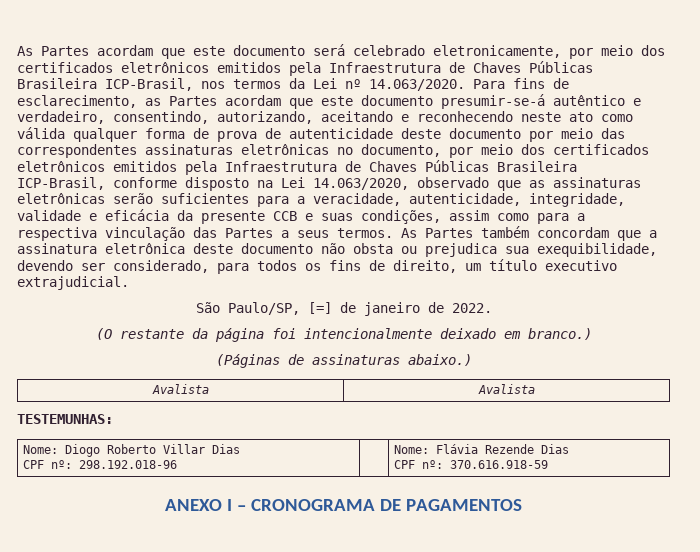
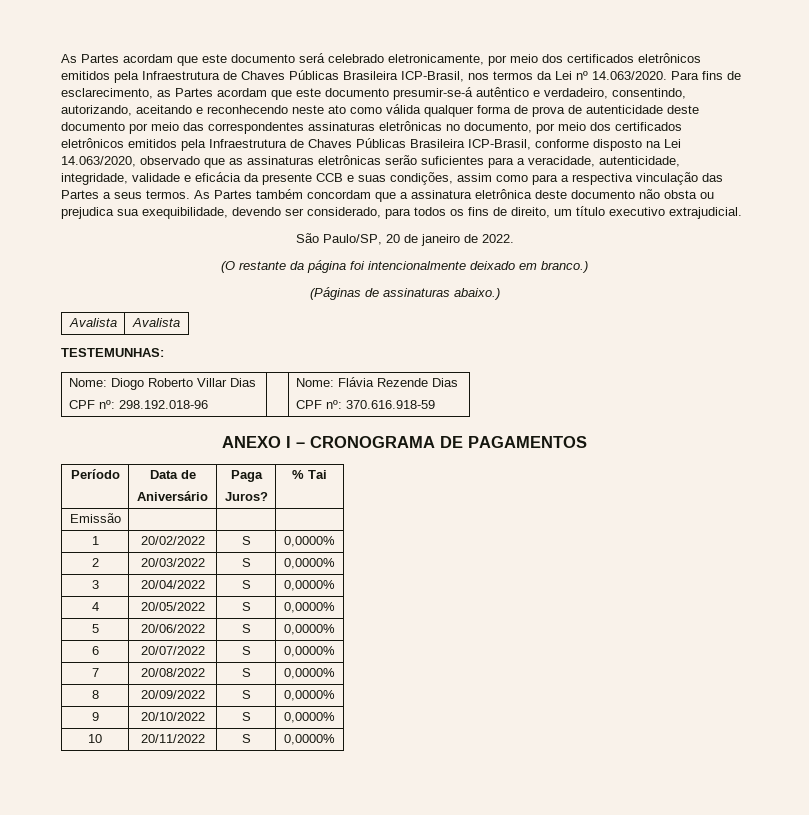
[307,302,332,314] [=] -> [385,234,400,243] 20
(523, 505) none -> [70,469,120,479] [149,470,196,479] [137,491,208,501] [230,470,263,482] [224,492,268,501] [292,470,327,479] [69,513,121,523] [91,536,99,545] [140,536,205,545] [241,536,251,545] [284,536,335,547] [91,558,99,567] [140,558,205,567] [241,558,251,567] [284,558,335,569] [91,580,99,589] [140,580,205,589] [241,580,251,589] [284,580,335,591] [91,602,99,611] [140,602,205,611] [241,602,251,611] [284,602,335,613] [91,624,99,633] [140,624,205,633] [241,624,251,633] [284,624,335,635] [91,646,99,655] [140,646,205,655] [241,646,251,655] [284,646,335,657] [91,668,99,677] [140,668,205,677] [241,668,251,677] [284,668,335,679] [91,690,99,699] [140,690,205,699] [241,690,251,699] [284,690,335,701] [91,712,99,721] [140,712,205,721] [241,712,251,721] [284,712,335,723] [88,734,102,743] [140,734,205,743] [241,734,251,743] [284,734,335,745] // Período | Data de // Aniversário | Paga // Juros? | % Tai // Emissão | | | // 1 | 20/02/2022 | S | 0,0000% // 2 | 20/03/2022 | S | 0,0000% // 3 | 20/04/2022 | S | 0,0000% // 4 | 20/05/2022 | S | 0,0000% // 5 | 20/06/2022 | S | 0,0000% // 6 | 20/07/2022 | S | 0,0000% // 7 | 20/08/2022 | S | 0,0000% // 8 | 20/09/2022 | S | 0,0000% // 9 | 20/10/2022 | S | 0,0000% // 10 | 20/11/2022 | S | 0,0000%

